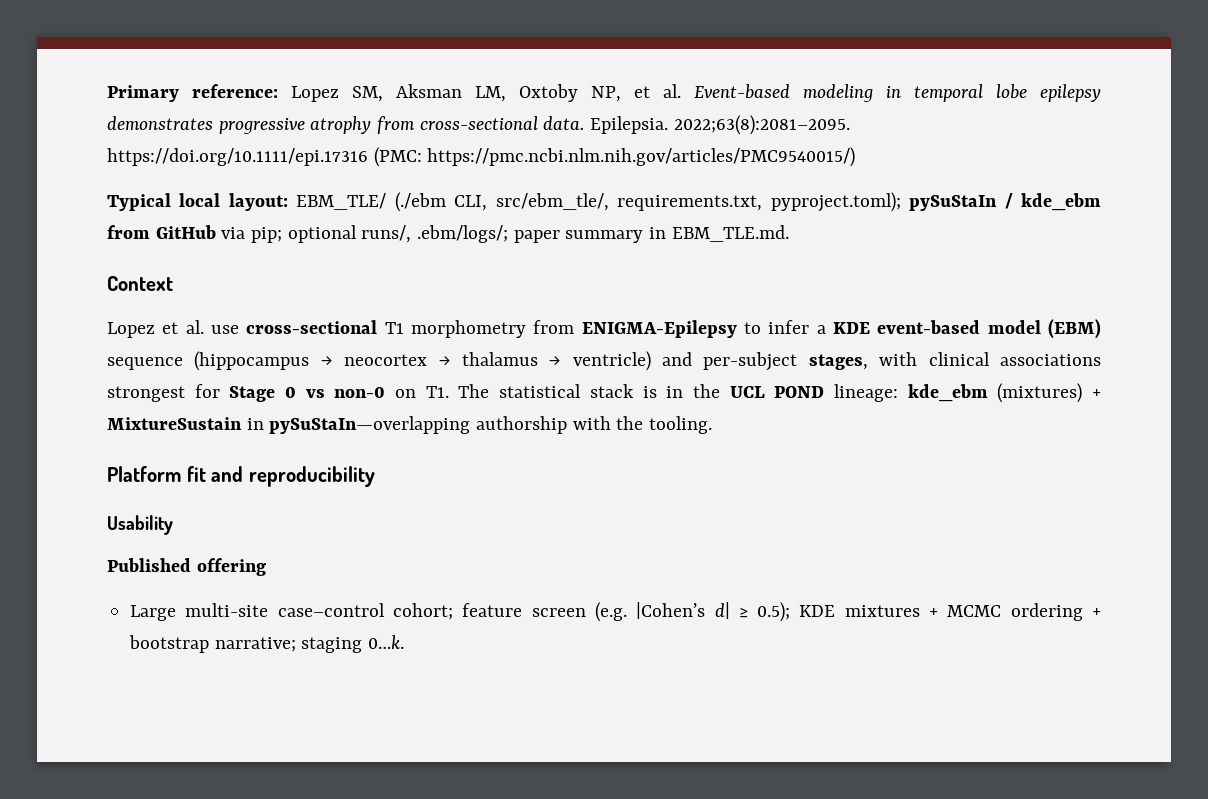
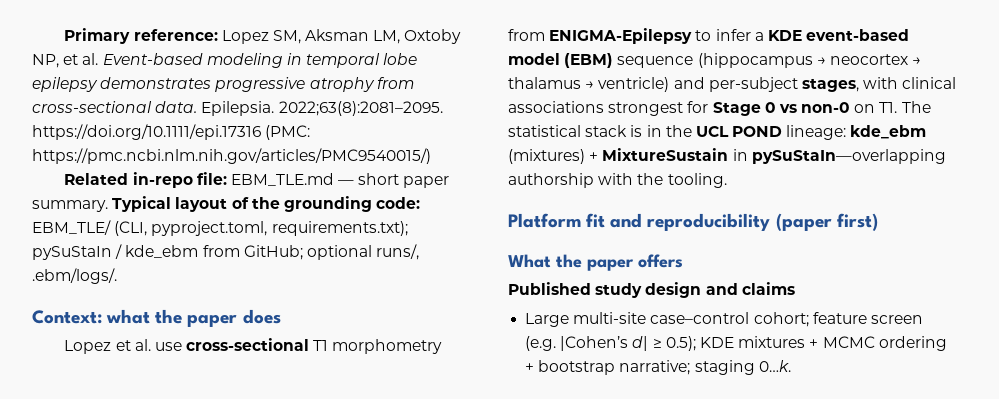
[107,192,1101,212] [107,225,789,243] [107,276,173,291] Typical local layout: EBM_TLE/ (./ebm CLI, src/ebm_tle/, requirements.txt, pyproject.toml); pySuStaIn / kde_ebm from GitHub via pip; optional runs/, .ebm/logs/; paper summary in EBM_TLE.md. // Context -> [64,172,450,188] [32,196,421,212] [32,220,408,236] [32,244,420,260] [32,268,117,284] [32,309,281,327] Related in-repo file: EBM_TLE.md — short paper summary. Typical layout of the grounding code: EBM_TLE/ (CLI, pyproject.toml, requirements.txt); pySuStaIn / kde_ebm from GitHub; optional runs/, .ebm/logs/. // Context: what the paper does
[107,515,173,535] [107,558,266,576] // Usability // Published offering -> [775,213,878,231] [508,254,683,271] [508,282,795,298] (paper first) // What the paper offers // Published study design and claims

